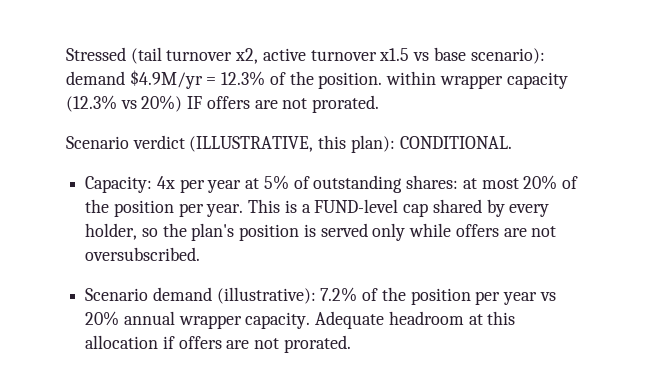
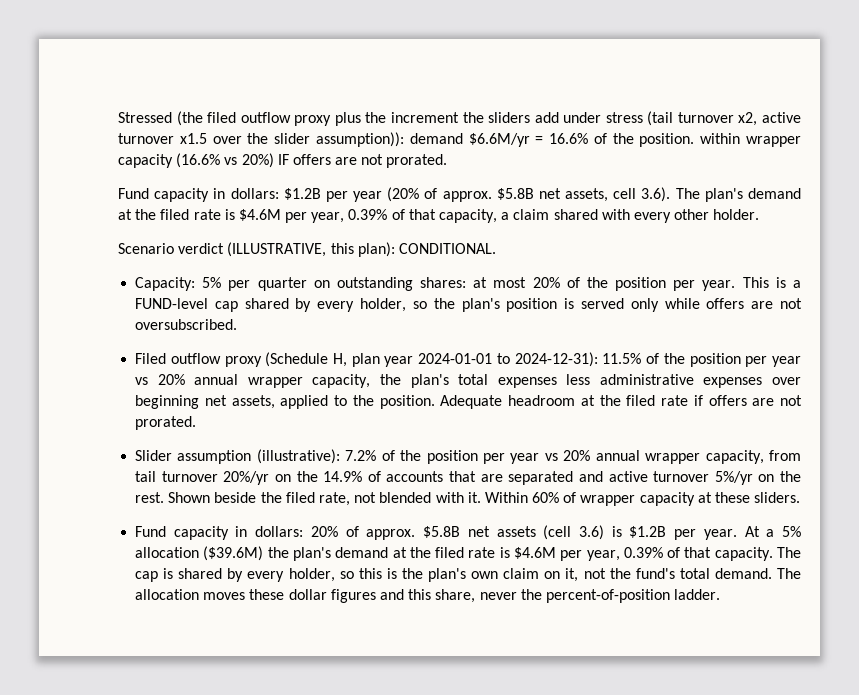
(126, 54) none -> [176,111,643,126] (the filed outflow proxy plus the increment the sliders add under stress
[413,47,545,64] [66,70,266,89] vs base scenario): demand $4.9M/yr = 12.3% -> [212,132,589,147] over the slider assumption)): demand $6.6M/yr = 16.6%
[66,95,117,112] (12.3% -> [176,153,221,168] (16.6%
(380, 104) none -> [118,187,801,202] [118,209,760,223] // Fund capacity in dollars: $1.2B per year (20% of approx. $5.8B net assets, cell 3.6). The plan's demand at the filed rate is $4.6M per year, 0.39% of that capacity, a claim shared with every other holder.
[156,175,310,193] 4x per year at 5% of -> [202,277,330,291] 5% per quarter on
[85,287,212,301] Scenario demand -> [135,352,802,367] [135,374,801,388] [135,395,803,409] [135,416,197,430] [135,450,252,464] Filed outflow proxy (Schedule H, plan year 2024-01-01 to 2024-12-31): 11.5% of the position per year vs 20% annual wrapper capacity, the plan's total expenses less administrative expenses over beginning net assets, applied to the position. Adequate headroom at the filed rate if offers are not prorated. // Slider assumption
[245,311,516,329] [85,335,351,353] capacity. Adequate headroom at this allocation if offers are not prorated. -> [705,450,801,464] [135,471,801,485] [135,492,801,506] [135,525,801,540] [135,546,801,561] [135,568,801,582] [135,589,721,603] capacity, from tail turnover 20%/yr on the 14.9% of accounts that are separated and active turnover 5%/yr on the rest. Shown beside the filed rate, not blended with it. Within 60% of wrapper capacity at these sliders. // Fund capacity in dollars: 20% of approx. $5.8B net assets (cell 3.6) is $1.2B per year. At a 5% allocation ($39.6M) the plan's demand at the filed rate is $4.6M per year, 0.39% of that capacity. The cap is shared by every holder, so this is the plan's own claim on it, not the fund's total demand. The allocation moves these dollar figures and this share, never the percent-of-position ladder.

